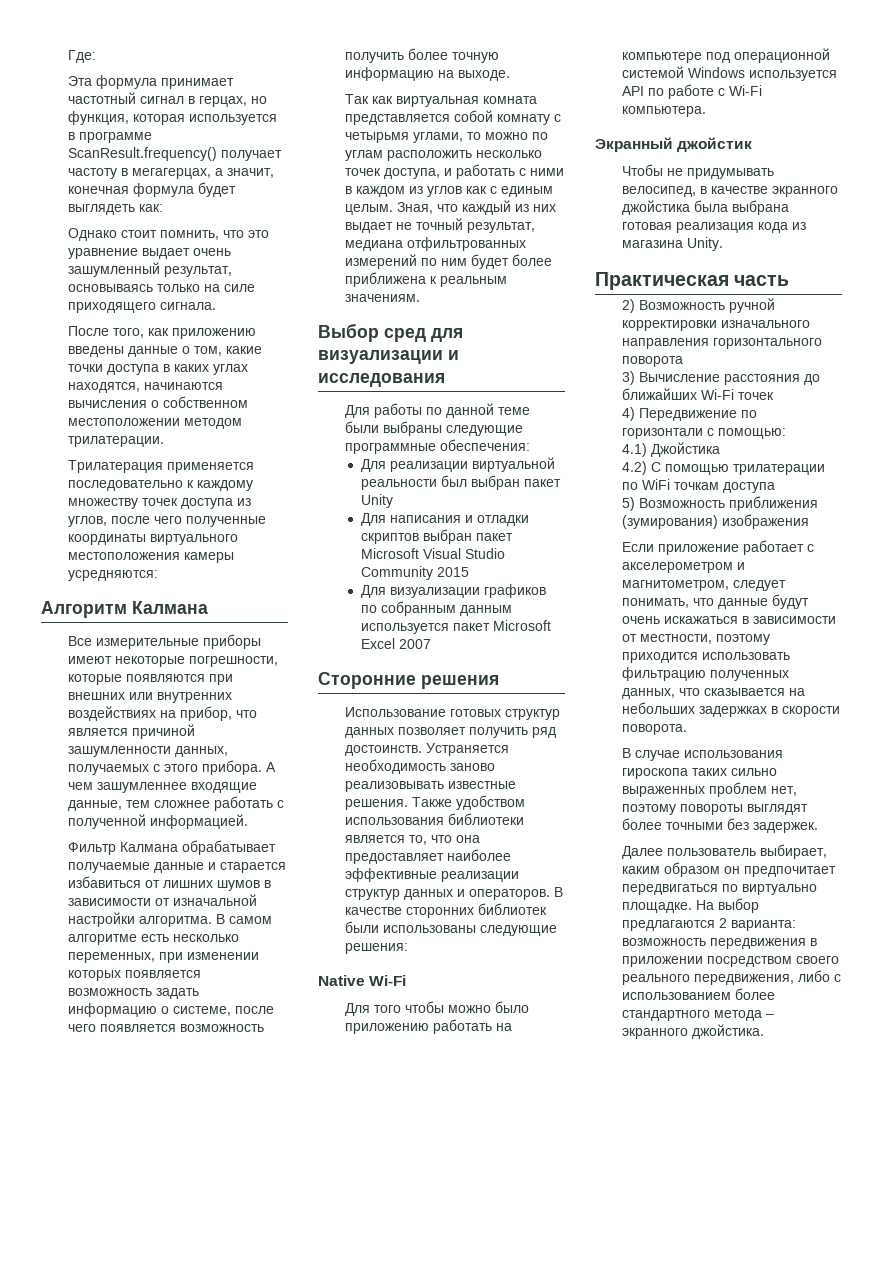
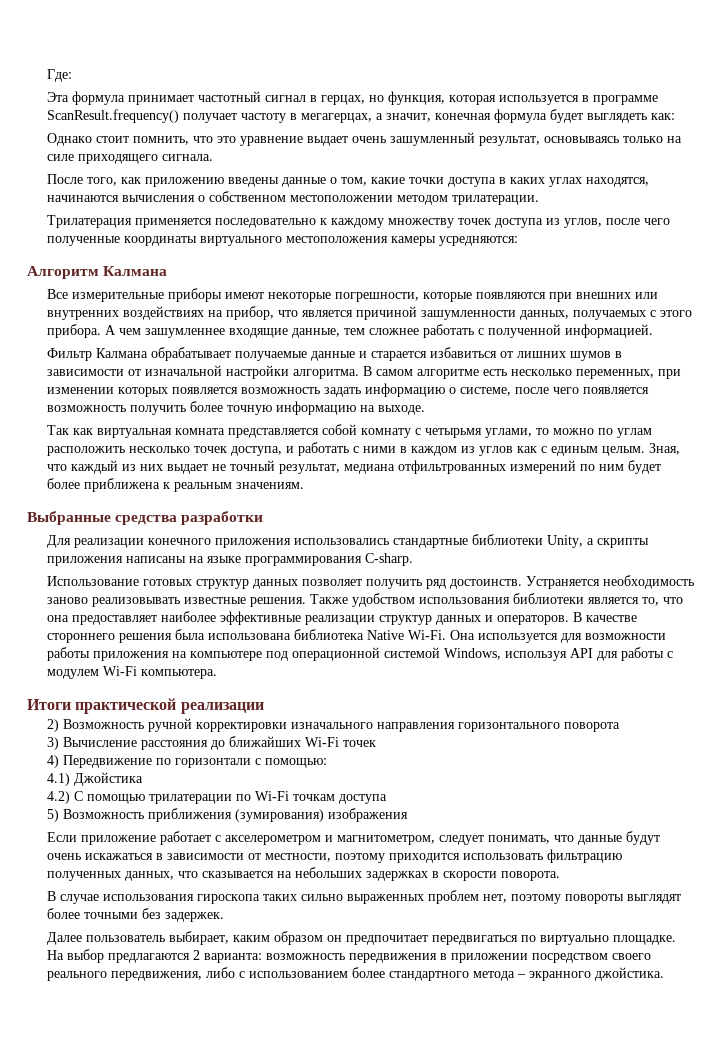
[318,323,463,342] [318,350,459,364] [318,373,445,387] [345,403,531,418] [345,421,524,436] [345,439,531,454] [360,457,555,472] [360,475,561,490] [360,494,393,508] [360,513,529,526] [360,529,513,544] [360,548,505,559] [360,566,469,580] [360,584,546,598] [360,601,512,616] [360,620,551,634] [360,638,431,649] [318,672,499,689] Выбор сред для визуализации и исследования // Для работы по данной теме были выбраны следующие программные обеспечения: // Для реализации виртуальной реальности был выбран пакет Unity // Для написания и отладки скриптов выбран пакет Microsoft Visual Studio Community 2015 // Для визуализации графиков по собранным данным используется пакет Microsoft Excel 2007 // Сторонние решения -> [27,511,264,525] [47,534,650,548] [47,553,414,566] Выбранные средства разработки // Для реализации конечного приложения использовались стандартные библиотеки Unity, а скрипты приложения написаны на языке программирования C-sharp.
[406,903,548,918] [345,921,558,936] [345,943,409,954] [318,975,407,986] [345,1001,530,1016] [345,1019,493,1034] сторонних библиотек были использованы следующие решения: // Native Wi-Fi // Для того чтобы можно было приложению работать -> [47,629,667,643] [47,647,170,661] стороннего решения была использована библиотека Native Wi-Fi. Она используется для возможности работы приложения
[688,67,838,81] [622,84,763,99] [622,106,707,117] [595,137,753,152] [622,164,775,179] [622,186,839,197] [622,200,790,215] [622,222,807,233] [622,237,724,251] [595,272,790,290] Windows используется API по работе с Wi-Fi компьютера. // Экранный джойстик // Чтобы не придумывать велосипед, в качестве экранного джойстика была выбрана готовая реализация кода из магазина Unity. // Практическая часть -> [444,647,674,661] [47,666,218,679] [27,698,264,714] Windows, используя API для работы с модулем Wi-Fi компьютера. // Итоги практической реализации
[642,479,671,490] WiFi -> [255,791,290,801] Wi-Fi

